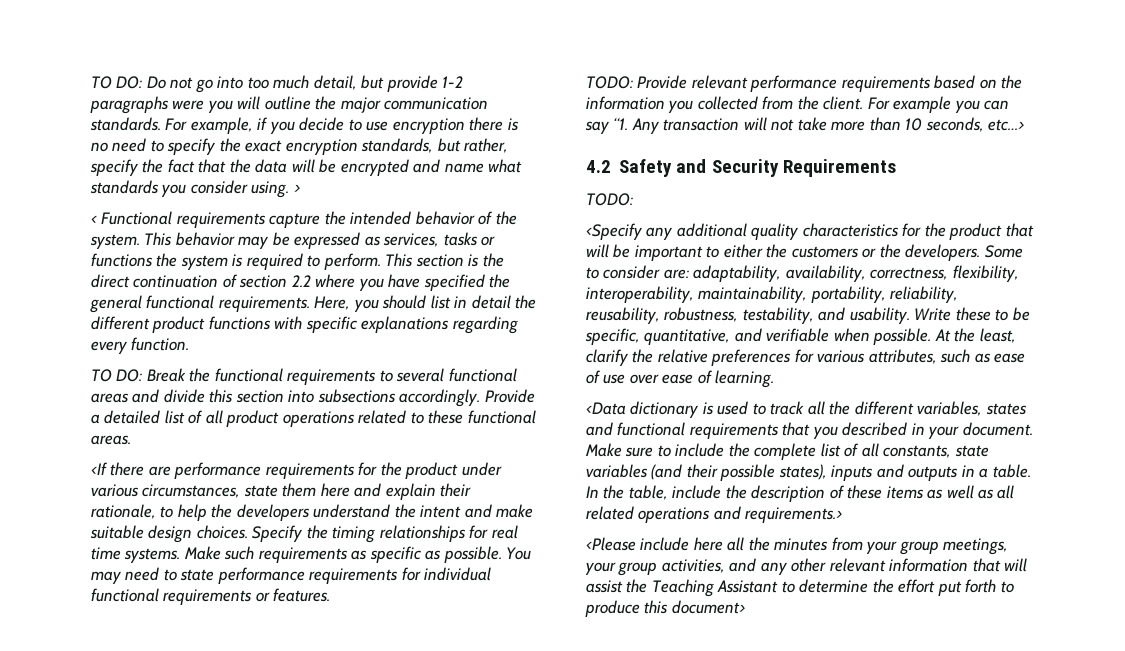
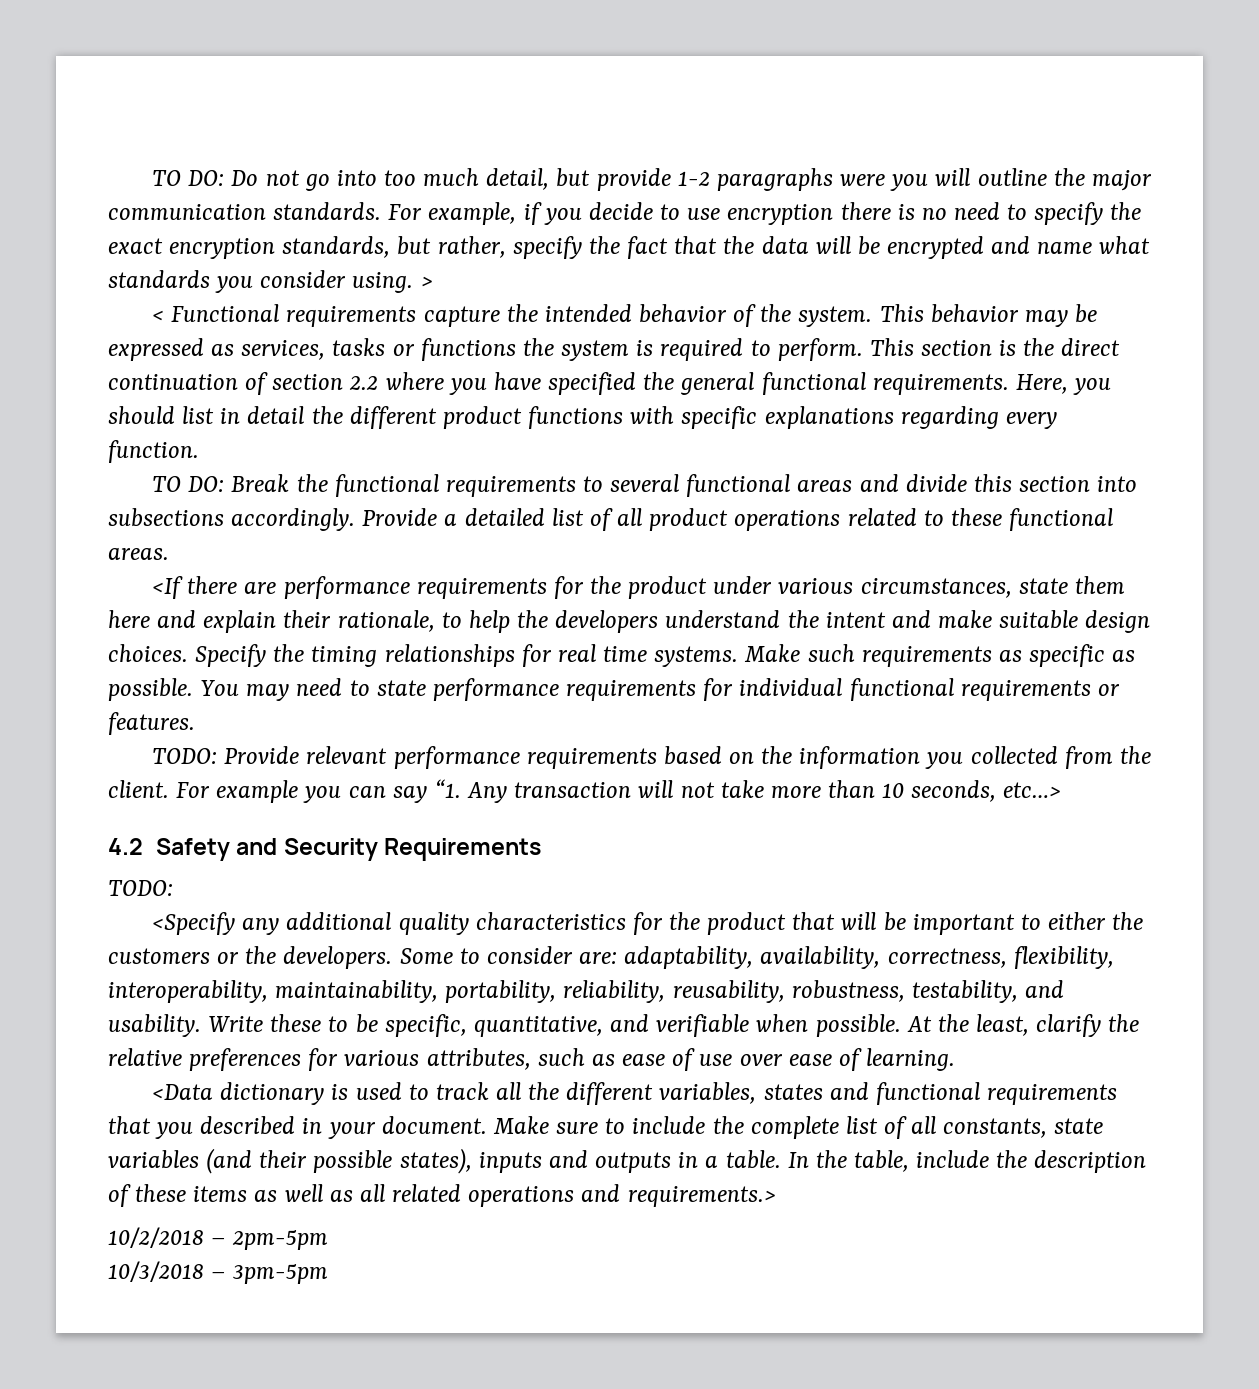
[586,537,1009,555] [585,558,1028,576] [586,579,1014,597] [585,600,745,617] <Please include here all the minutes from your group meetings, your group activities, and any other relevant information that will assist the Teaching Assistant to determine the effort put forth to produce this document> -> [108,1227,329,1250] [108,1261,329,1284] 10/2/2018 – 2pm-5pm // 10/3/2018 – 3pm-5pm

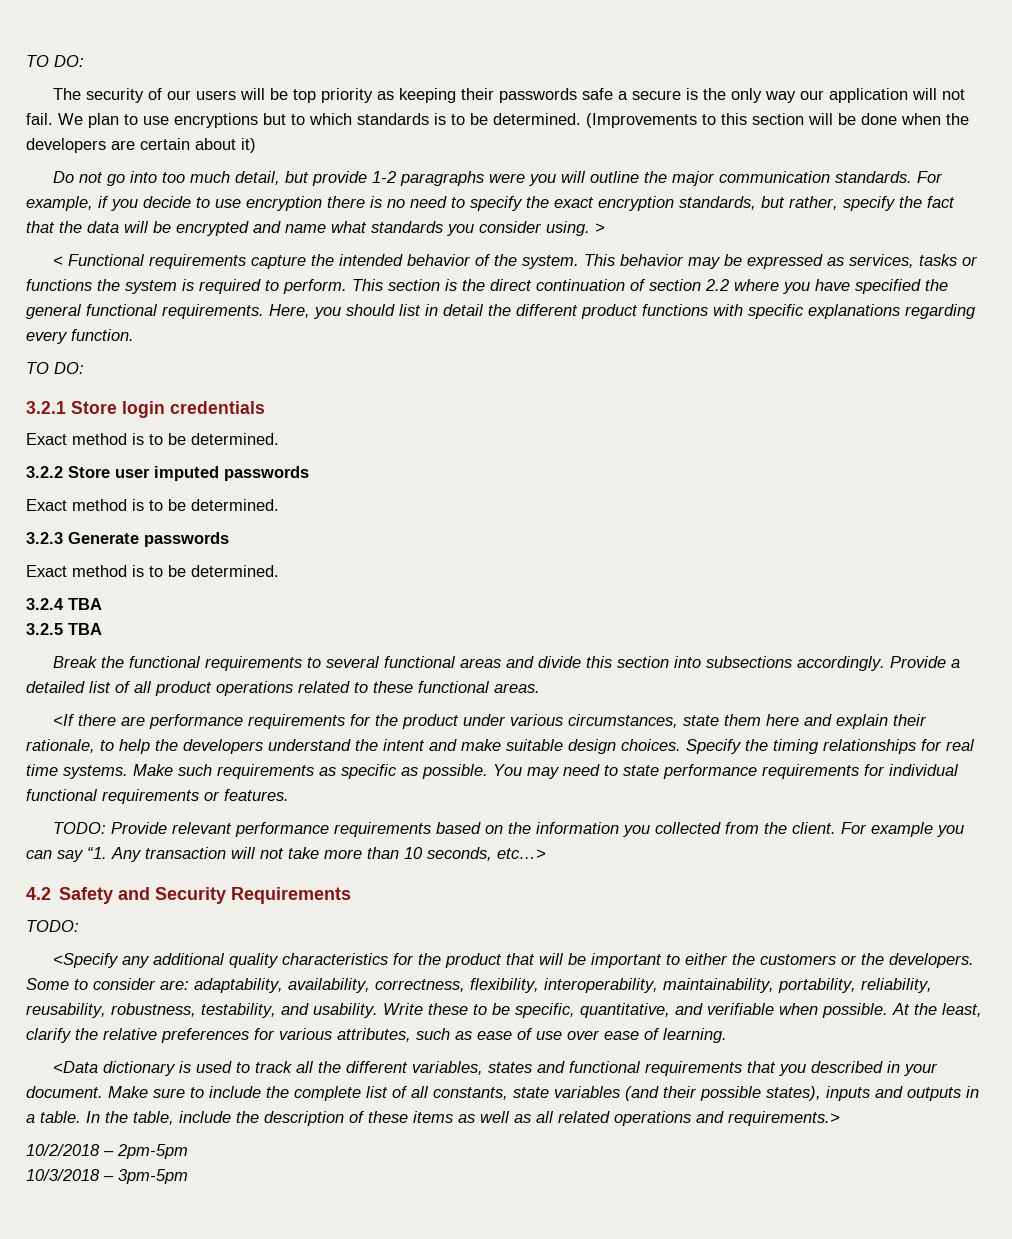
[152,170,225,186] TO DO: -> [26,55,84,67] [52,88,965,103] [26,113,969,128] [26,138,256,153] TO DO: // The security of our users will be top priority as keeping their passwords safe a secure is the only way our application will not fail. We plan to use encryptions but to which standards is to be determined. (Improvements to this section will be done when the developers are certain about it) //
(225, 484) none -> [26,401,265,418] [26,433,279,445] [26,466,309,481] [26,499,279,511] [26,532,229,547] [26,565,279,577] [26,598,102,610] [26,623,102,635] // 3.2.1 Store login credentials // Exact method is to be determined. // 3.2.2 Store user imputed passwords // Exact method is to be determined. // 3.2.3 Generate passwords // Exact method is to be determined. // 3.2.4 TBA // 3.2.5 TBA //

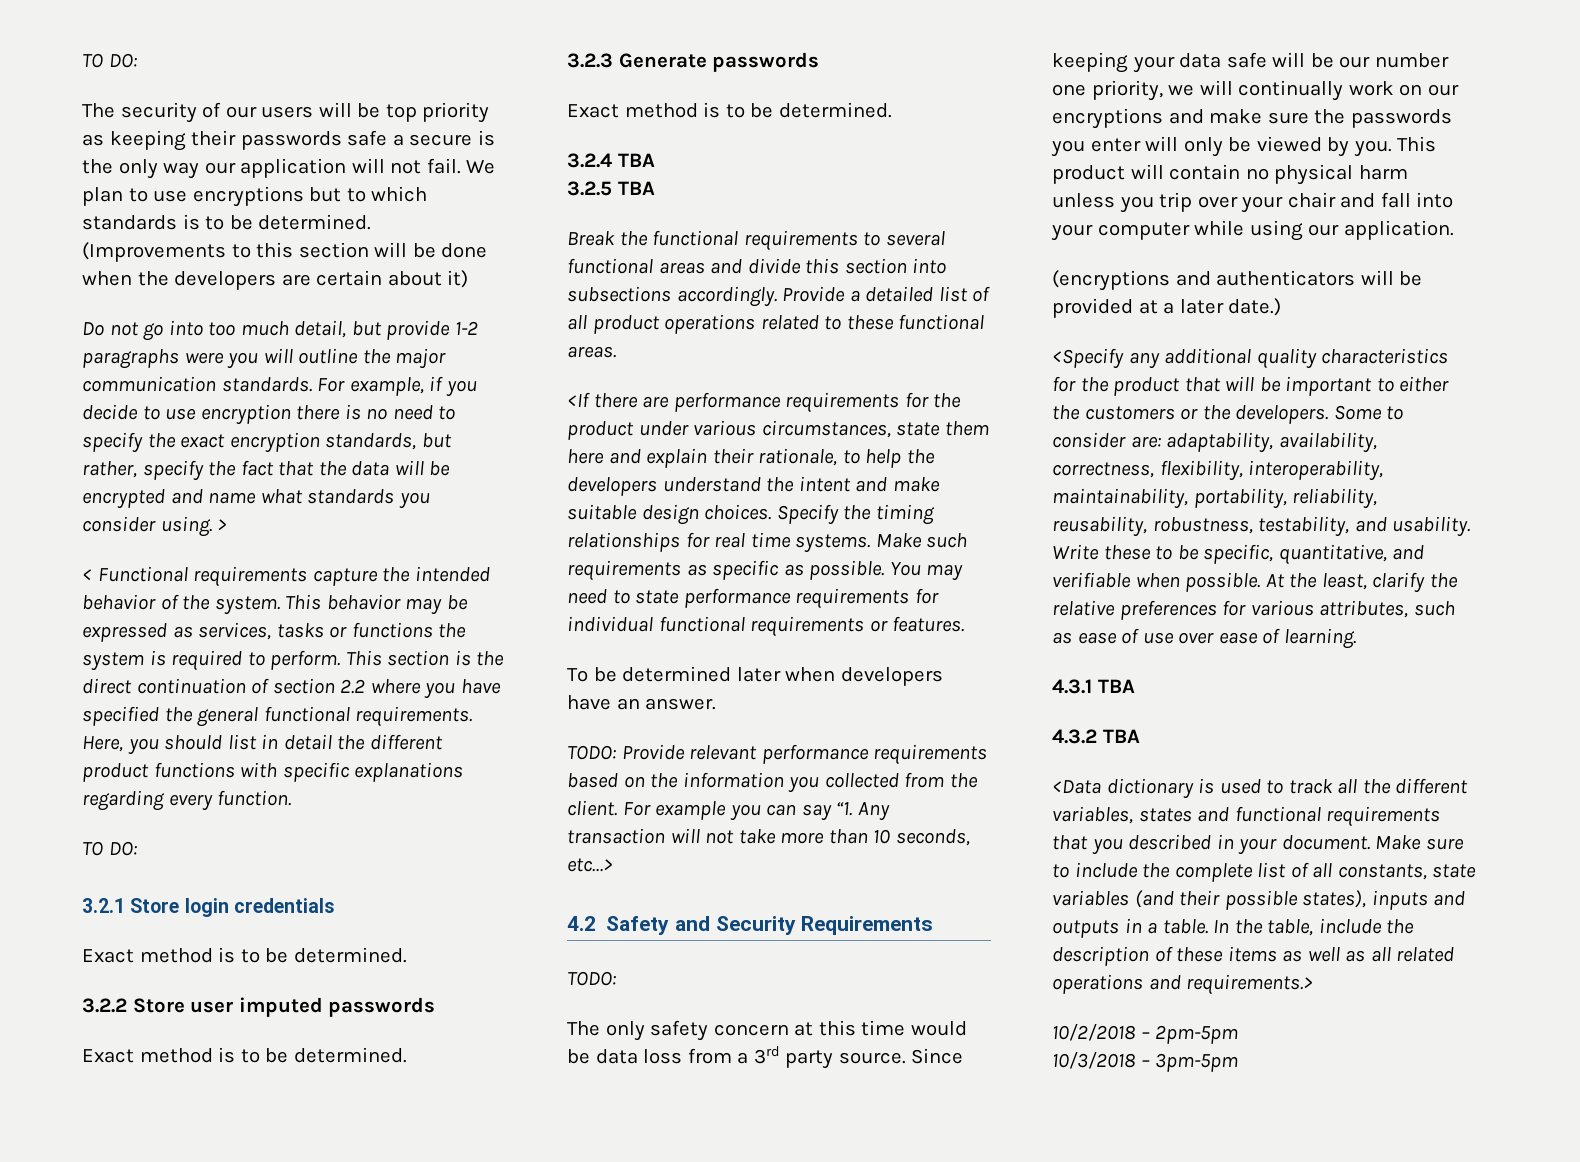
(289, 795) none -> [567,666,943,686] [567,695,717,710] // To be determined later when developers have an answer.
(79, 926) none -> [567,1020,967,1041] [567,1046,964,1069] [1052,52,1449,73] [1052,80,1459,101] [1052,108,1452,129] [1051,136,1437,157] [1052,164,1408,185] [1052,192,1454,213] [1051,220,1454,241] [1052,270,1423,291] [1052,298,1282,318] // The only safety concern at this time would be data loss from a 3rd party source. Since keeping your data safe will be our number one priority, we will continually work on our encryptions and make sure the passwords you enter will only be viewed by you. This product will contain no physical harm unless you trip over your chair and fall into your computer while using our application. // (encryptions and authenticators will be provided at a later date.)
(727, 1035) none -> [1052,679,1135,694] [1052,729,1140,744] // 4.3.1 TBA // 4.3.2 TBA

